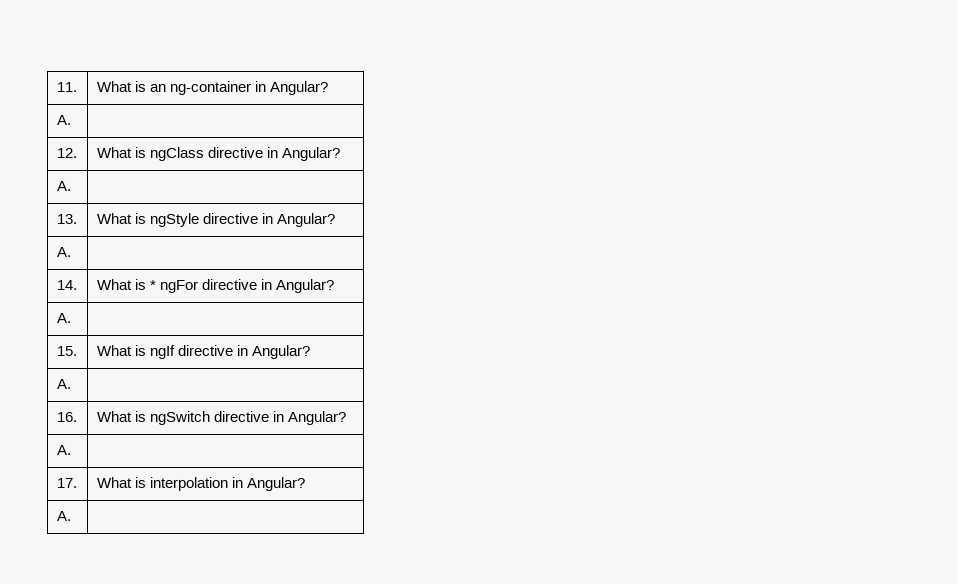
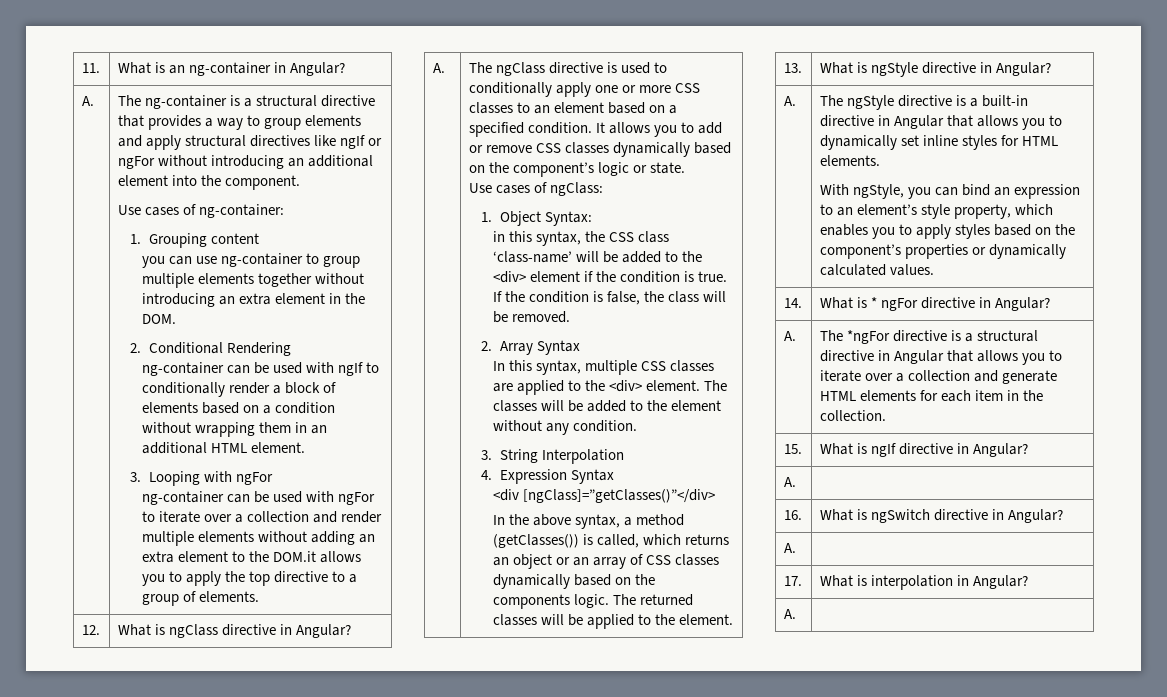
(71, 120) none -> [117,95,376,109] [117,115,362,130] [117,135,383,150] [117,155,374,169] [117,175,301,190] [117,204,285,218] [130,233,259,248] [142,253,361,268] [142,273,365,288] [142,293,366,307] [142,314,177,324] [130,342,291,356] [142,362,380,376] [142,382,337,397] [142,402,336,414] [142,422,328,437] [142,442,306,454] [130,471,273,486] [142,491,376,505] [142,511,383,523] [142,531,376,546] [142,551,362,563] [142,571,358,586] [142,591,260,606] The ng-container is a structural directive that provides a way to group elements and apply structural directives like ngIf or ngFor without introducing an additional element into the component. // Use cases of ng-container: // 1. Grouping content // you can use ng-container to group multiple elements together without introducing an extra element in the DOM. // 2. Conditional Rendering // ng-container can be used with ngIf to conditionally render a block of elements based on a condition without wrapping them in an additional HTML element. // 3. Looping with ngFor // ng-container can be used with ngFor to iterate over a collection and render multiple elements without adding an extra element to the DOM.it allows you to apply the top directive to a group of elements.
(71, 186) none -> [468,62,668,76] [468,82,701,97] [468,102,678,114] [468,122,723,137] [468,142,732,157] [468,162,686,177] [468,182,604,196] [481,211,592,226] [493,231,670,246] [493,251,703,263] [493,271,728,283] [493,291,727,305] [493,311,571,323] [481,340,580,355] [493,360,715,375] [493,380,728,395] [493,400,722,412] [493,420,638,435] [481,449,624,464] [481,469,614,484] [493,489,716,503] [493,514,685,529] [493,534,730,548] [493,554,720,569] [493,574,656,589] [493,594,694,609] [493,614,734,629] The ngClass directive is used to conditionally apply one or more CSS classes to an element based on a specified condition. It allows you to add or remove CSS classes dynamically based on the component’s logic or state. // Use cases of ngClass: // 1. Object Syntax: // in this syntax, the CSS class ‘class-name’ will be added to the <div> element if the condition is true. If the condition is false, the class will be removed. // 2. Array Syntax // In this syntax, multiple CSS classes are applied to the <div> element. The classes will be added to the element without any condition. // 3. String Interpolation // 4. Expression Syntax // <div [ngClass]=”getClasses()”</div> // In the above syntax, a method (getClasses()) is called, which returns an object or an array of CSS classes dynamically based on the components logic. The returned classes will be applied to the element.
(71, 252) none -> [819,95,1029,110] [819,115,1063,130] [819,135,1059,150] [819,155,880,166] [819,184,1081,199] [819,204,1054,219] [819,224,1076,239] [819,244,1067,259] [819,264,935,276] The ngStyle directive is a built-in directive in Angular that allows you to dynamically set inline styles for HTML elements. // With ngStyle, you can bind an expression to an element’s style property, which enables you to apply styles based on the component’s properties or dynamically calculated values.
(71, 318) none -> [819,330,1039,344] [819,350,1063,365] [819,370,1058,384] [819,390,1044,402] [819,410,886,421] The *ngFor directive is a structural directive in Angular that allows you to iterate over a collection and generate HTML elements for each item in the collection.

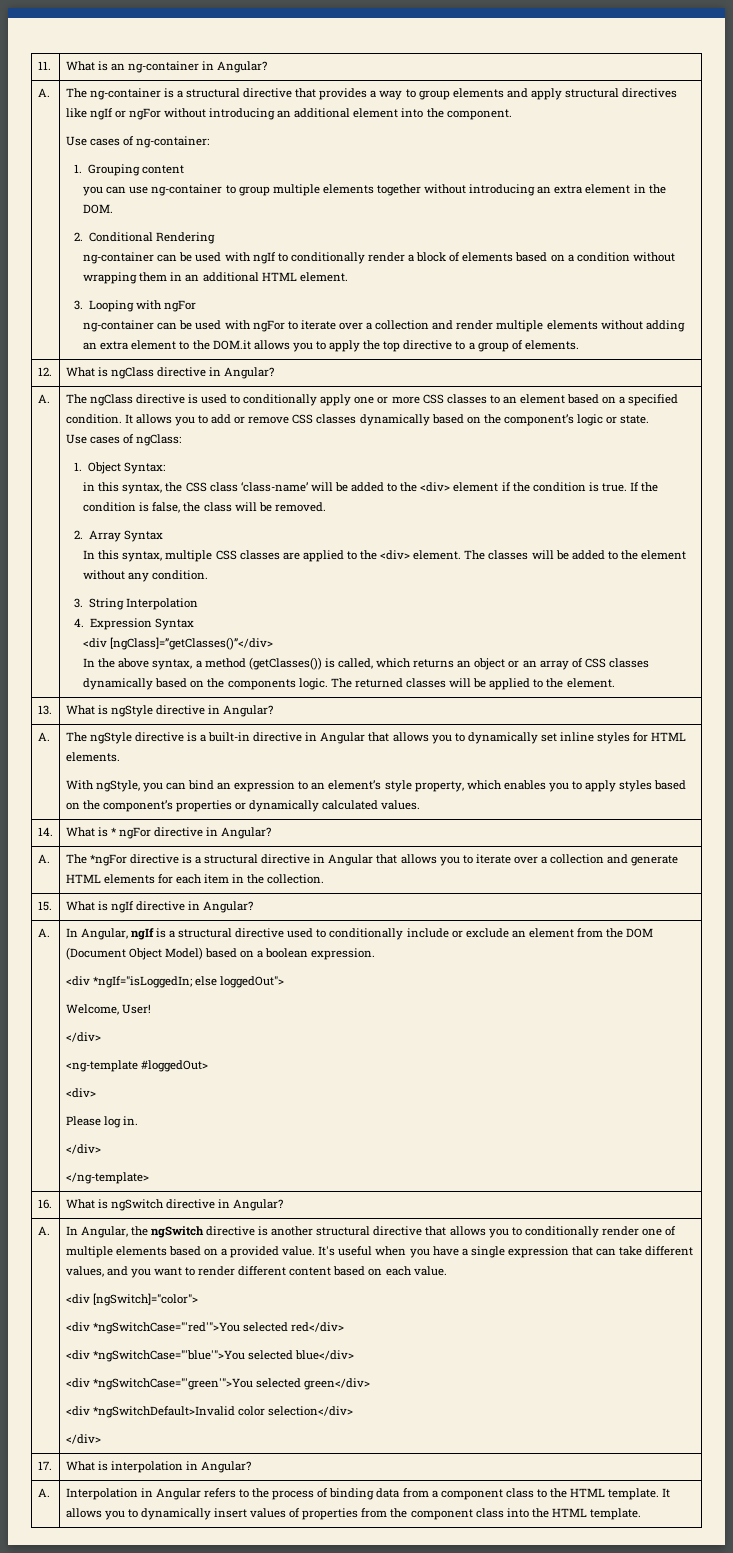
(796, 482) none -> [65,928,654,940] [65,947,376,960] [65,976,284,988] [65,1004,151,1015] [65,1032,101,1042] [65,1060,208,1072] [65,1088,96,1098] [65,1116,138,1128] [65,1144,101,1154] [65,1172,149,1184] In Angular, ngIf is a structural directive used to conditionally include or exclude an element from the DOM (Document Object Model) based on a boolean expression. // <div *ngIf="isLoggedIn; else loggedOut"> // Welcome, User! // </div> // <ng-template #loggedOut> // <div> // Please log in. // </div> // </ng-template>
(796, 548) none -> [65,1226,677,1238] [65,1246,694,1258] [65,1266,447,1278] [65,1293,198,1306] [65,1322,344,1334] [65,1350,354,1362] [65,1378,370,1390] [65,1406,353,1418] [65,1434,101,1444] In Angular, the ngSwitch directive is another structural directive that allows you to conditionally render one of multiple elements based on a provided value. It's useful when you have a single expression that can take different values, and you want to render different content based on each value. // <div [ngSwitch]="color"> // <div *ngSwitchCase="'red'">You selected red</div> // <div *ngSwitchCase="'blue'">You selected blue</div> // <div *ngSwitchCase="'green'">You selected green</div> // <div *ngSwitchDefault>Invalid color selection</div> // </div>
(796, 614) none -> [65,1488,671,1500] [65,1508,642,1520] Interpolation in Angular refers to the process of binding data from a component class to the HTML template. It allows you to dynamically insert values of properties from the component class into the HTML template.

